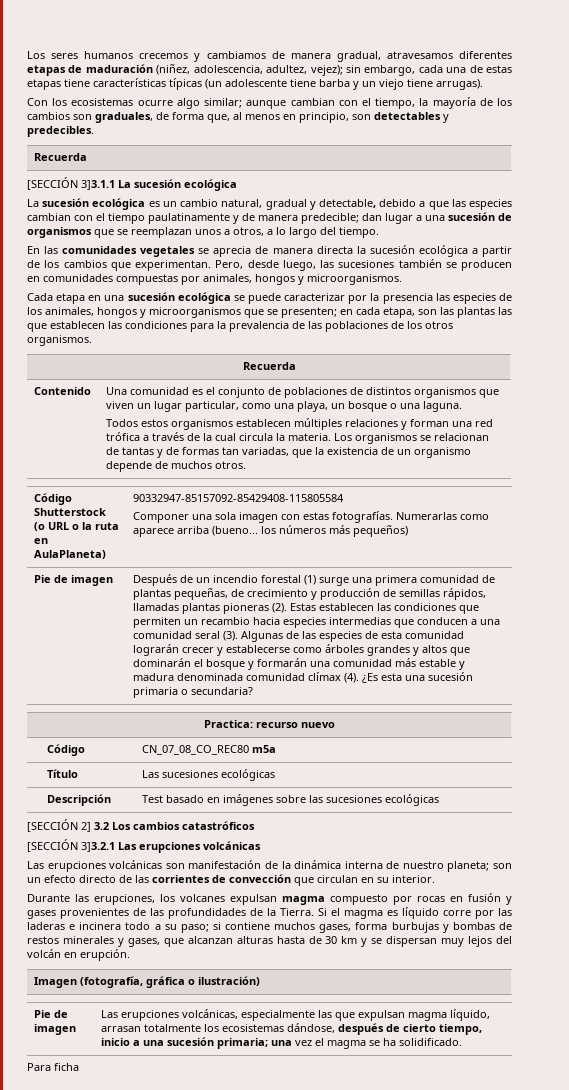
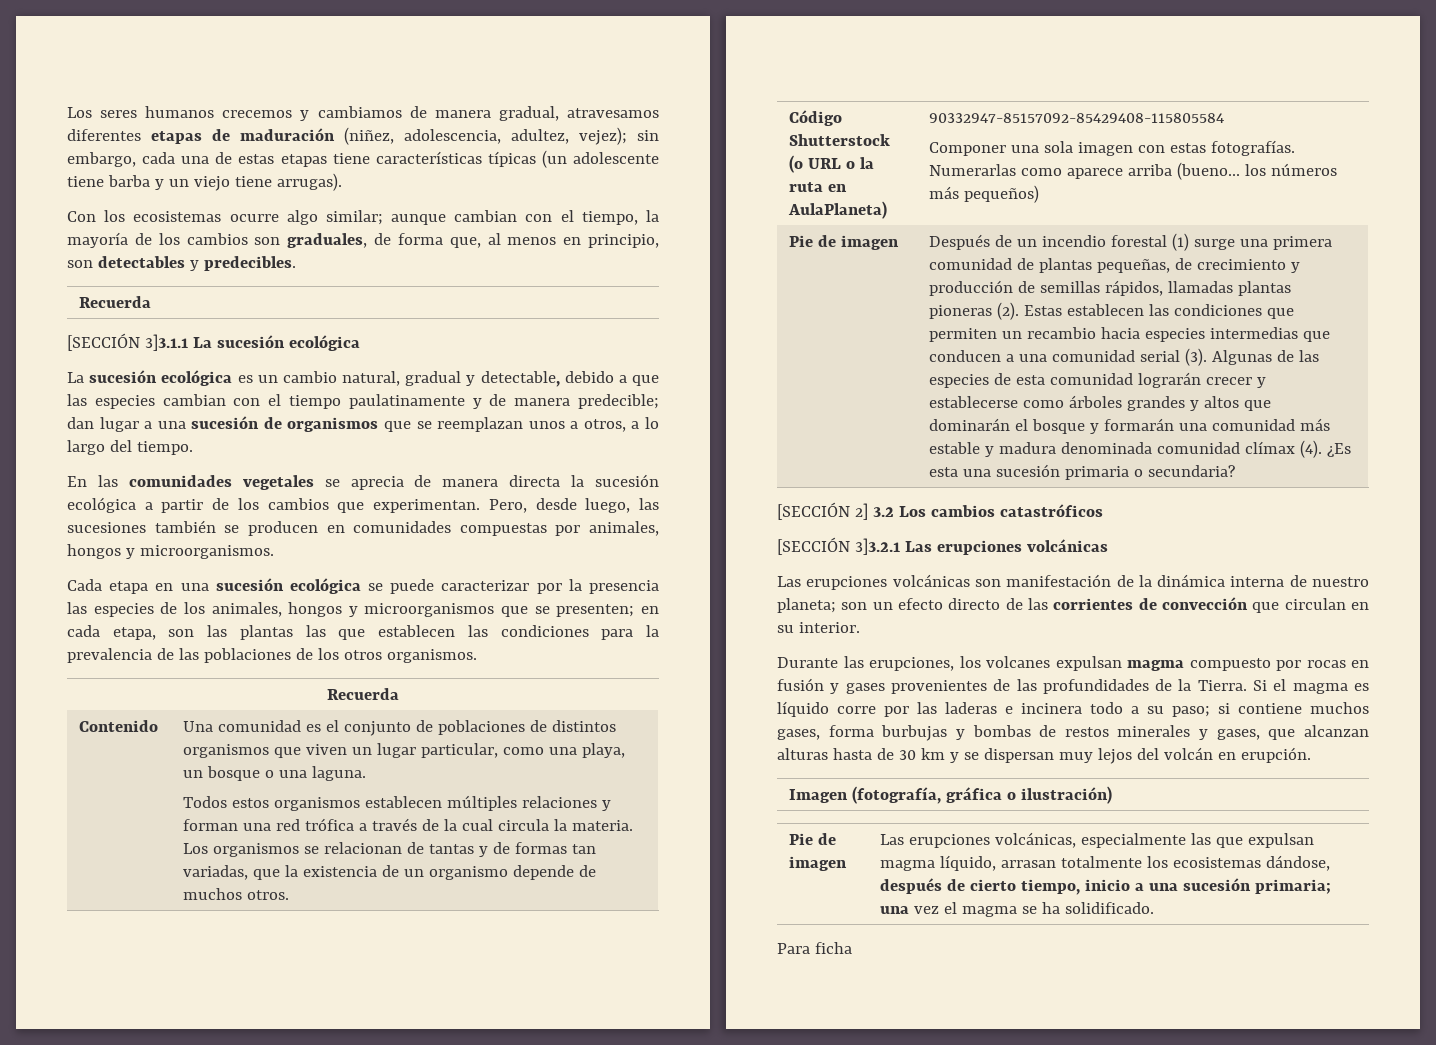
[195,631,221,639] seral -> [1140,350,1181,362] serial
[204,720,335,728] [46,744,85,756] [142,745,277,755] [46,769,78,778] [142,769,276,781] [46,794,111,806] [142,794,440,806] // Practica: recurso nuevo // Código | CN_07_08_CO_REC80 m5a // Título | Las sucesiones ecológicas // Descripción | Test basado en imágenes sobre las sucesiones ecológicas -> (1236, 471) none

